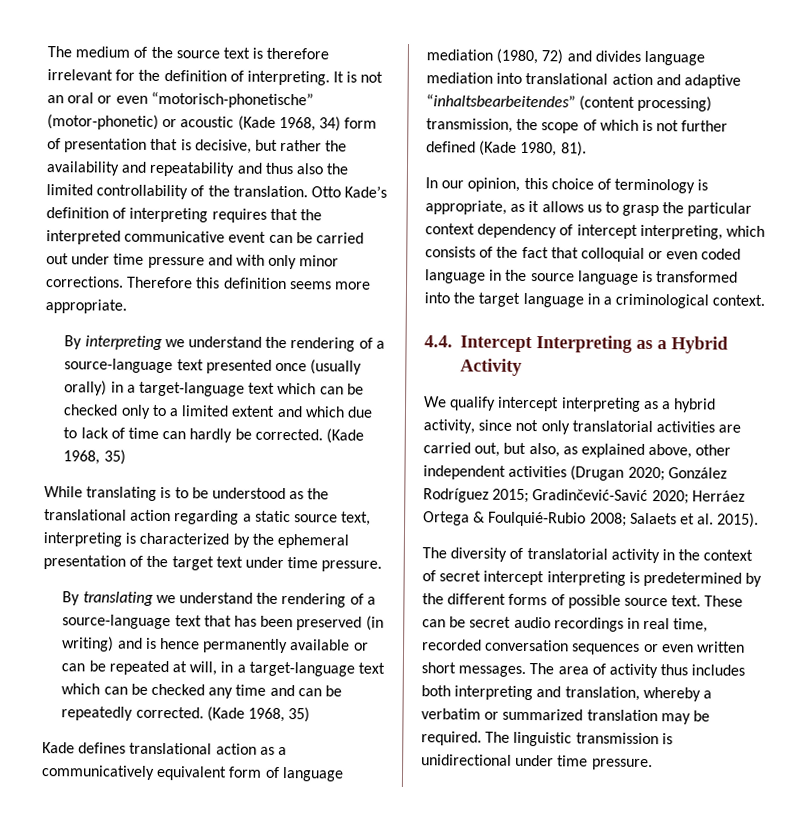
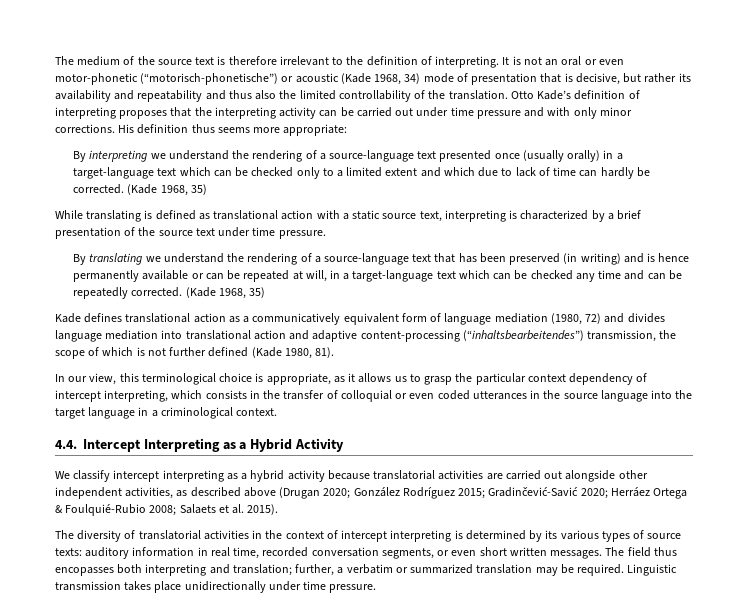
[115,69,136,81] for -> [332,57,344,65] to
[150,91,314,109] [47,114,159,130] “motorisch-phonetische” (motor-phonetic) -> [55,73,279,85] motor-phonetic (“motorisch-phonetische”)
[344,117,378,129] form -> [423,73,454,83] mode
[325,140,348,152] the -> [678,73,691,82] its
[211,208,267,223] requires -> [119,110,168,119] proposes
[46,230,267,245] interpreted communicative event -> [214,107,317,119] interpreting activity
[126,276,287,290] Therefore this definition -> [118,124,215,134] His definition thus
[45,299,127,314] appropriate. -> [283,124,348,136] appropriate:
[174,487,330,500] [44,509,240,525] to be understood as the translational action regarding -> [155,210,340,220] defined as translational action with
[251,533,349,549] the ephemeral -> [607,210,642,220] a brief
[171,556,214,571] target -> [158,230,193,236] source
[426,94,713,112] “inhaltsbearbeitendes” (content processing) -> [360,330,584,342] content-processing (“inhaltsbearbeitendes”)
[467,177,696,194] opinion, this choice of terminology -> [89,373,253,385] view, this terminological choice
[479,246,579,259] of the fact that -> [249,390,338,400] in the transfer of
[425,269,486,284] language -> [472,391,527,400] utterances
[641,270,739,283] is transformed -> (648, 396) none
[449,396,497,411] qualify -> [73,470,111,482] classify
[423,419,742,435] [423,442,732,459] [423,465,568,480] activity, since not only translatorial activities are carried out, but also, as explained above, other independent activities -> [287,470,648,482] [55,487,276,499] activity because translatorial activities are carried out alongside other independent activities, as described above
[610,548,660,564] activity -> [203,530,249,540] activities
[439,570,482,582] secret -> (338, 534) none
[642,571,763,587] [422,593,744,609] [422,616,624,632] predetermined by the different forms of possible source text. These can be secret audio recordings -> [465,530,682,542] [55,547,195,559] determined by its various types of source texts: auditory information
[572,641,745,655] [421,662,746,679] sequences or even written short messages. The area of activity thus includes -> [381,547,677,559] [55,567,114,576] segments, or even short written messages. The field thus encopasses
[564,686,701,702] translation, whereby -> [232,564,335,576] translation; further,
[485,731,673,747] [421,754,512,766] The linguistic transmission is unidirectional -> [627,564,678,576] [55,581,266,593] Linguistic transmission takes place unidirectionally

